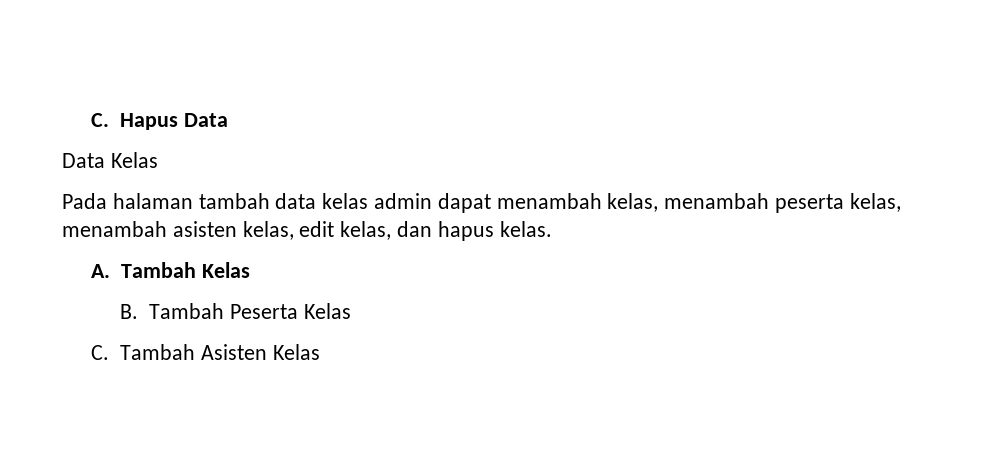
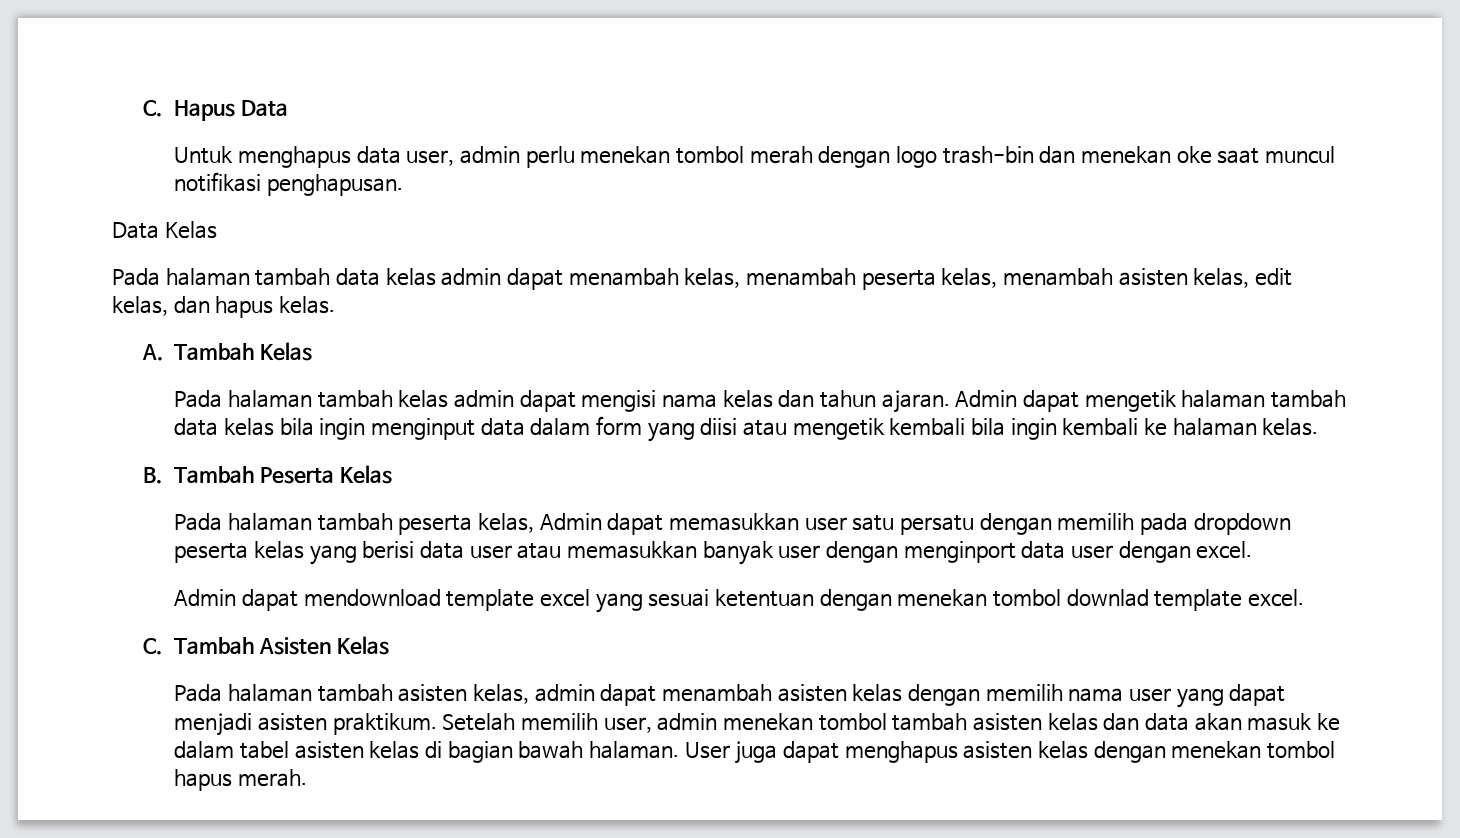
(229, 120) none -> [174,146,1335,168] [174,172,404,196] // Untuk menghapus data user, admin perlu menekan tombol merah dengan logo trash-bin dan menekan oke saat muncul notifikasi penghapusan.
[120,303,352,319] [91,344,320,360] B. Tambah Peserta Kelas // C. Tambah Asisten Kelas -> [174,390,1346,413] [174,416,1319,442] [143,465,392,484] [174,513,1291,535] [174,541,1253,565] [174,589,1304,613] [143,636,389,655] [174,684,1286,708] [174,713,1340,736] [174,741,1335,764] [174,769,308,791] Pada halaman tambah kelas admin dapat mengisi nama kelas dan tahun ajaran. Admin dapat mengetik halaman tambah data kelas bila ingin menginput data dalam form yang diisi atau mengetik kembali bila ingin kembali ke halaman kelas. // B. Tambah Peserta Kelas // Pada halaman tambah peserta kelas, Admin dapat memasukkan user satu persatu dengan memilih pada dropdown peserta kelas yang berisi data user atau memasukkan banyak user dengan menginport data user dengan excel. // Admin dapat mendownload template excel yang sesuai ketentuan dengan menekan tombol downlad template excel. // C. Tambah Asisten Kelas // Pada halaman tambah asisten kelas, admin dapat menambah asisten kelas dengan memilih nama user yang dapat menjadi asisten praktikum. Setelah memilih user, admin menekan tombol tambah asisten kelas dan data akan masuk ke dalam tabel asisten kelas di bagian bawah halaman. User juga dapat menghapus asisten kelas dengan menekan tombol hapus merah.

